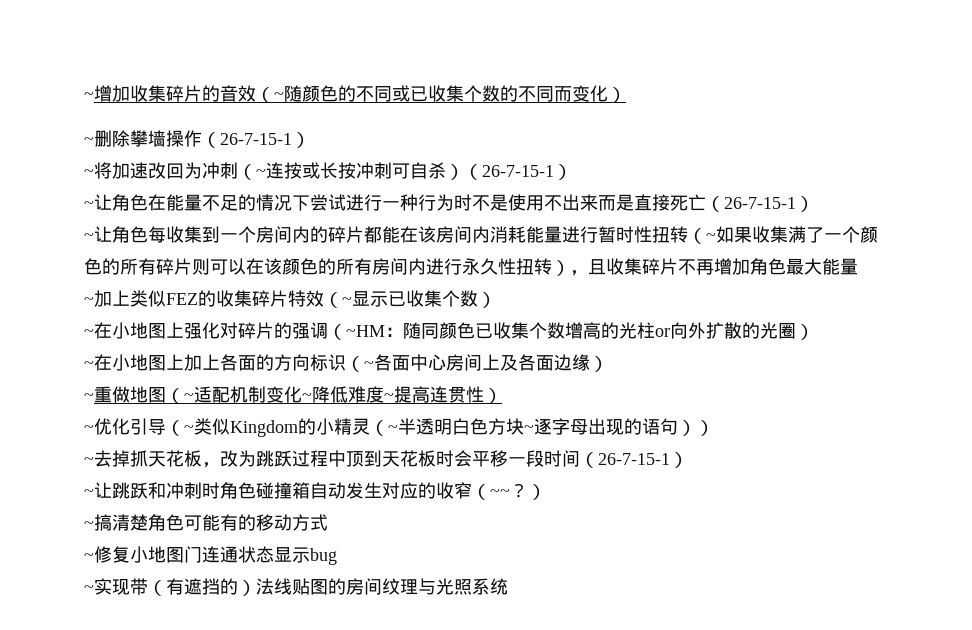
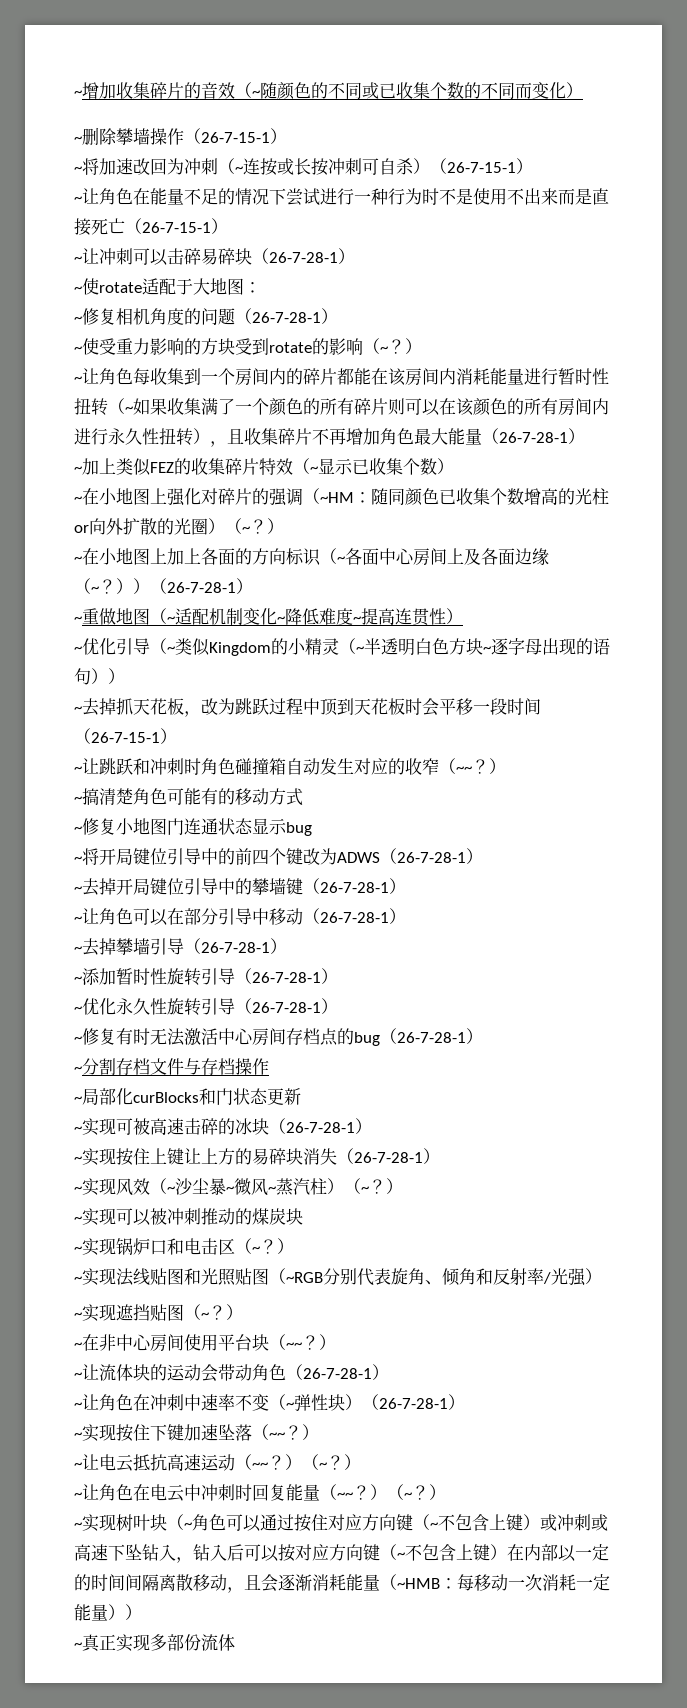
(814, 204) none -> [74,248,355,266] [74,278,261,295] [74,308,338,325] [74,338,422,355] // ~让冲刺可以击碎易碎块（26-7-28-1） // ~使rotate适配于大地图： // ~修复相机角度的问题（26-7-28-1） // ~使受重力影响的方块受到rotate的影响（~？）
(858, 266) none -> [482,428,585,444] （26-7-28-1）
(814, 332) none -> [225,518,284,534] （~？）
(590, 362) none -> [74,578,236,594] （~？））（26-7-28-1
[94,578,508,596] 实现带（有遮挡的）法线贴图的房间纹理与光照系统 -> [82,848,483,865] [74,878,406,896] [74,908,406,926] [74,938,287,956] [74,968,338,986] [74,998,338,1016] [74,1028,483,1046] [74,1058,269,1075] [74,1088,301,1105] [74,1118,372,1136] [74,1148,440,1166] [74,1178,403,1196] [74,1208,303,1226] [74,1238,294,1256] [74,1268,602,1286] [74,1304,243,1322] [74,1334,336,1352] [74,1364,389,1382] [74,1394,465,1411] [74,1424,319,1442] [74,1454,361,1472] [74,1484,446,1502] [74,1514,608,1532] [74,1544,609,1563] [74,1574,610,1593] [74,1604,142,1621] [74,1634,235,1652] 将开局键位引导中的前四个键改为ADWS（26-7-28-1） // ~去掉开局键位引导中的攀墙键（26-7-28-1） // ~让角色可以在部分引导中移动（26-7-28-1） // ~去掉攀墙引导（26-7-28-1） // ~添加暂时性旋转引导（26-7-28-1） // ~优化永久性旋转引导（26-7-28-1） // ~修复有时无法激活中心房间存档点的bug（26-7-28-1） // ~分割存档文件与存档操作 // ~局部化curBlocks和门状态更新 // ~实现可被高速击碎的冰块（26-7-28-1） // ~实现按住上键让上方的易碎块消失（26-7-28-1） // ~实现风效（~沙尘暴~微风~蒸汽柱）（~？） // ~实现可以被冲刺推动的煤炭块 // ~实现锅炉口和电击区（~？） // ~实现法线贴图和光照贴图（~RGB分别代表旋角、倾角和反射率/光强） // ~实现遮挡贴图（~？） // ~在非中心房间使用平台块（~~？） // ~让流体块的运动会带动角色（26-7-28-1） // ~让角色在冲刺中速率不变（~弹性块）（26-7-28-1） // ~实现按住下键加速坠落（~~？） // ~让电云抵抗高速运动（~~？）（~？） // ~让角色在电云中冲刺时回复能量（~~？）（~？） // ~实现树叶块（~角色可以通过按住对应方向键（~不包含上键）或冲刺或高速下坠钻入，钻入后可以按对应方向键（~不包含上键）在内部以一定的时间间隔离散移动，且会逐渐消耗能量（~HMB：每移动一次消耗一定能量）） // ~真正实现多部份流体

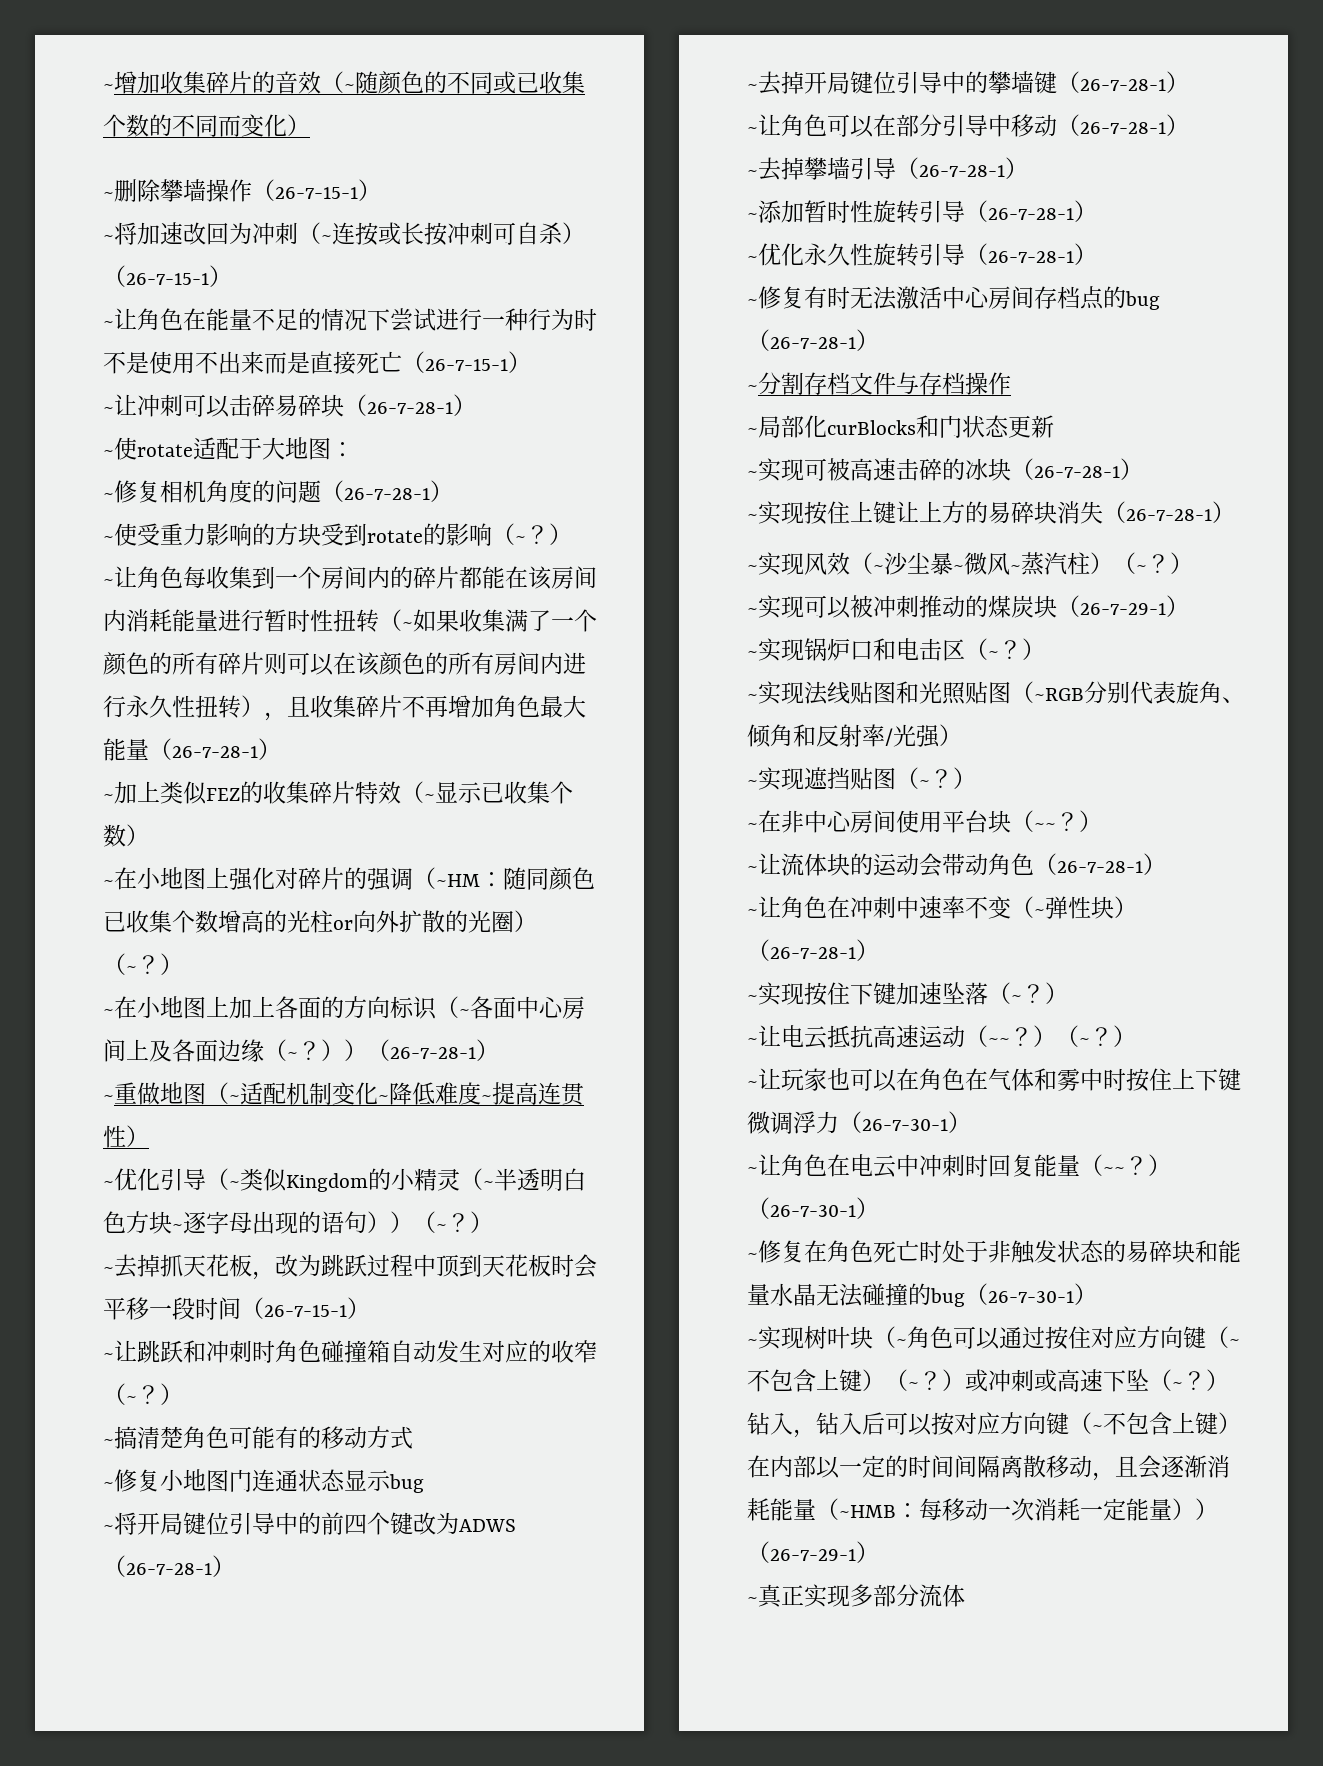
(125, 676) none -> [413,1211,493,1233] （~？）
[456,766,472,773] ~~ -> [126,1396,137,1403] ~
(303, 1216) none -> [1057,595,1189,617] （26-7-29-1）
[269,1432,285,1439] ~~ -> [1011,995,1022,1002] ~
(361, 1462) none -> [747,1068,1241,1092] [747,1111,971,1134] // ~让玩家也可以在角色在气体和雾中时按住上下键微调浮力（26-7-30-1）
[404,1485,429,1500] ~？ -> [770,1197,879,1219] [747,1240,1241,1264] [747,1283,1074,1307] 26-7-30-1） // ~修复在角色死亡时处于非触发状态的易碎块和能量水晶无法碰撞的bug（26-7-30-1
(540, 1522) none -> [885,1369,965,1391] （~？）
(142, 1552) none -> [1149,1369,1229,1391] （~？）
(142, 1612) none -> [747,1541,879,1563] （26-7-29-1）
[184,1634,201,1651] 份 -> [896,1584,919,1607] 分

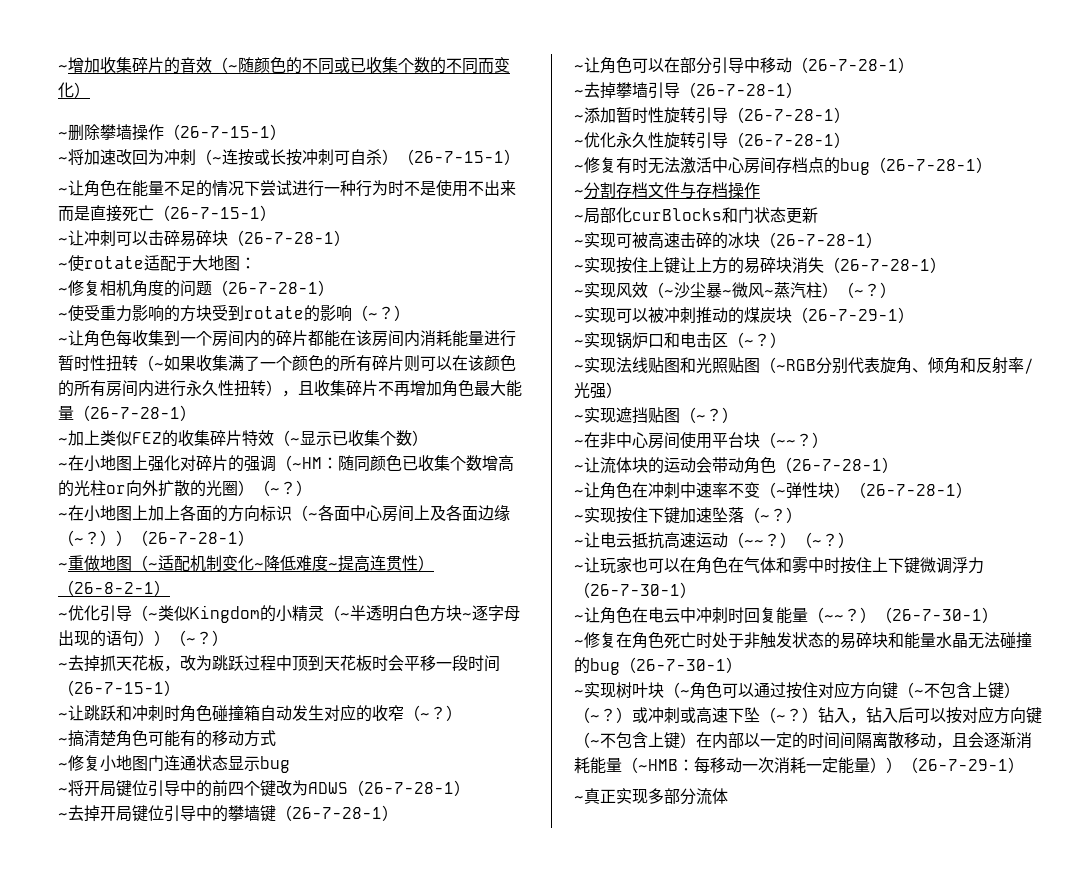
(149, 1136) none -> [58,580,170,596] （26-8-2-1）

